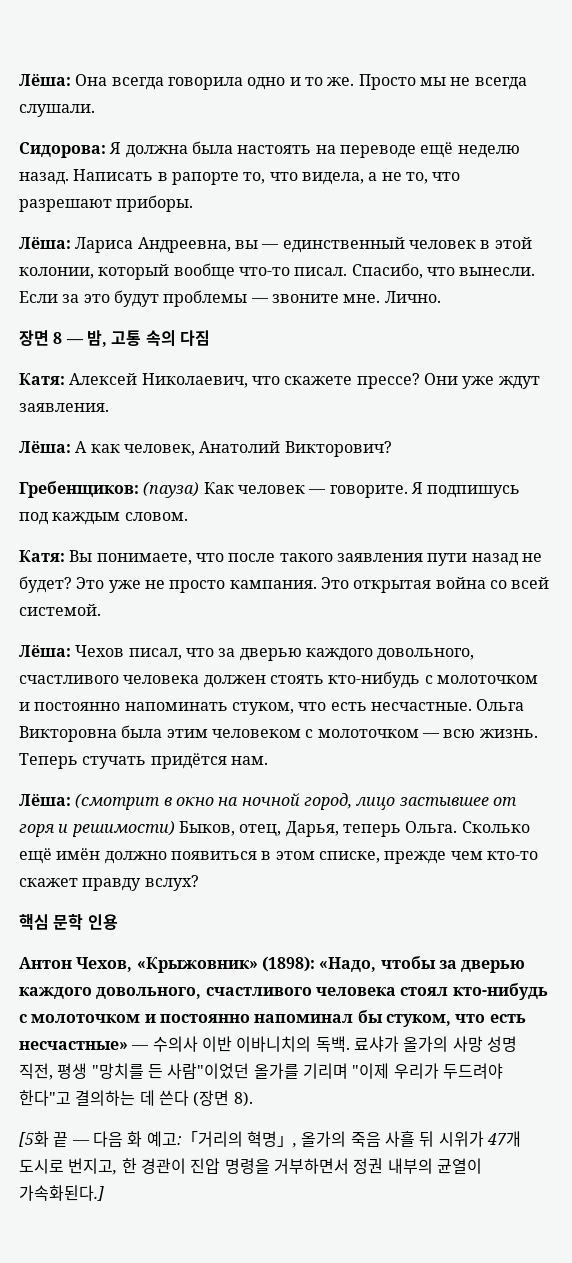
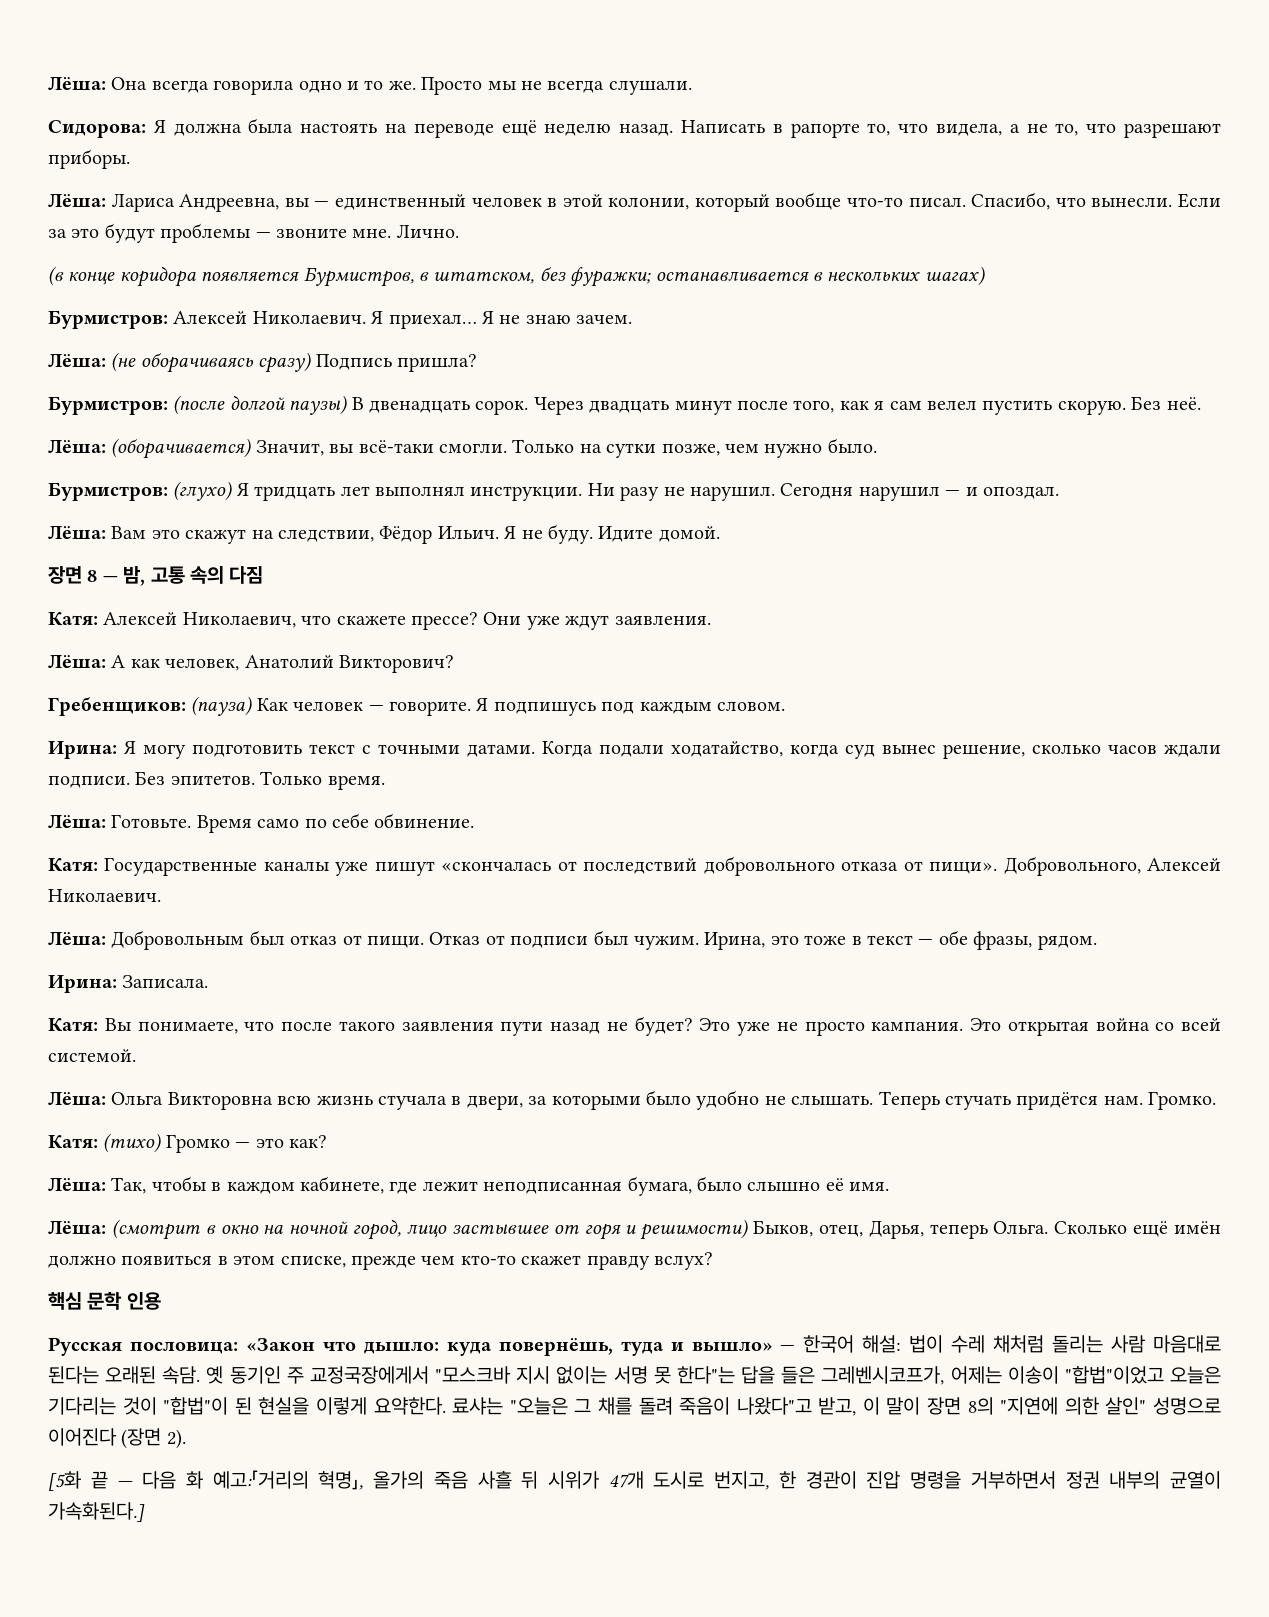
(441, 297) none -> [48,266,985,287] [48,310,633,329] [48,352,477,373] [48,395,1201,415] [48,438,877,459] [48,481,1059,501] [48,524,720,544] // (в конце коридора появляется Бурмистров, в штатском, без фуражки; останавливается в нескольких шагах) // Бурмистров: Алексей Николаевич. Я приехал… Я не знаю зачем. // Лёша: (не оборачиваясь сразу) Подпись пришла? // Бурмистров: (после долгой паузы) В двенадцать сорок. Через двадцать минут после того, как я сам велел пустить скорую. Без неё. // Лёша: (оборачивается) Значит, вы всё-таки смогли. Только на сутки позже, чем нужно было. // Бурмистров: (глухо) Я тридцать лет выполнял инструкции. Ни разу не нарушил. Сегодня нарушил — и опоздал. // Лёша: Вам это скажут на следствии, Фёдор Ильич. Я не буду. Идите домой.
(188, 516) none -> [48,740,1221,759] [48,771,385,790] [48,813,475,833] [48,856,1221,876] [48,889,161,902] [48,930,1097,950] [48,975,209,993] // Ирина: Я могу подготовить текст с точными датами. Когда подали ходатайство, когда суд вынес решение, сколько часов ждали подписи. Без эпитетов. Только время. // Лёша: Готовьте. Время само по себе обвинение. // Катя: Государственные каналы уже пишут «скончалась от последствий добровольного отказа от пищи». Добровольного, Алексей Николаевич. // Лёша: Добровольным был отказ от пищи. Отказ от подписи был чужим. Ирина, это тоже в текст — обе фразы, рядом. // Ирина: Записала.
[75,645,475,661] [19,671,538,688] [19,699,525,715] [19,725,538,742] [19,753,268,769] Чехов писал, что за дверью каждого довольного, счастливого человека должен стоять кто-нибудь с молоточком и постоянно напоминать стуком, что есть несчастные. Ольга Викторовна была этим человеком с молоточком — всю жизнь. Теперь стучать придётся нам. -> [111,1090,1217,1110] [48,1133,327,1153] [48,1176,890,1196] Ольга Викторовна всю жизнь стучала в двери, за которыми было удобно не слышать. Теперь стучать придётся нам. Громко. // Катя: (тихо) Громко — это как? // Лёша: Так, чтобы в каждом кабинете, где лежит неподписанная бумага, было слышно её имя.
[19,956,526,973] [19,983,548,1000] [19,1010,526,1027] [19,1036,517,1052] [19,1063,503,1080] [19,1090,253,1107] Антон Чехов, «Крыжовник» (1898): «Надо, чтобы за дверью каждого довольного, счастливого человека стоял кто-нибудь с молоточком и постоянно напоминал бы стуком, что есть несчастные» — 수의사 이반 이바니치의 독백. 료샤가 올가의 사망 성명 직전, 평생 "망치를 든 사람"이었던 올가를 기리며 "이제 우리가 두드려야 한다"고 결의하는 데 쓴다 (장면 8). -> [48,1335,1221,1356] [48,1366,1221,1385] [48,1397,1222,1416] [48,1428,186,1449] Русская пословица: «Закон что дышло: куда повернёшь, туда и вышло» — 한국어 해설: 법이 수레 채처럼 돌리는 사람 마음대로 된다는 오래된 속담. 옛 동기인 주 교정국장에게서 "모스크바 지시 없이는 서명 못 한다"는 답을 들은 그레벤시코프가, 어제는 이송이 "합법"이었고 오늘은 기다리는 것이 "합법"이 된 현실을 이렇게 요약한다. 료샤는 "오늘은 그 채를 돌려 죽음이 나왔다"고 받고, 이 말이 장면 8의 "지연에 의한 살인" 성명으로 이어진다 (장면 2).

